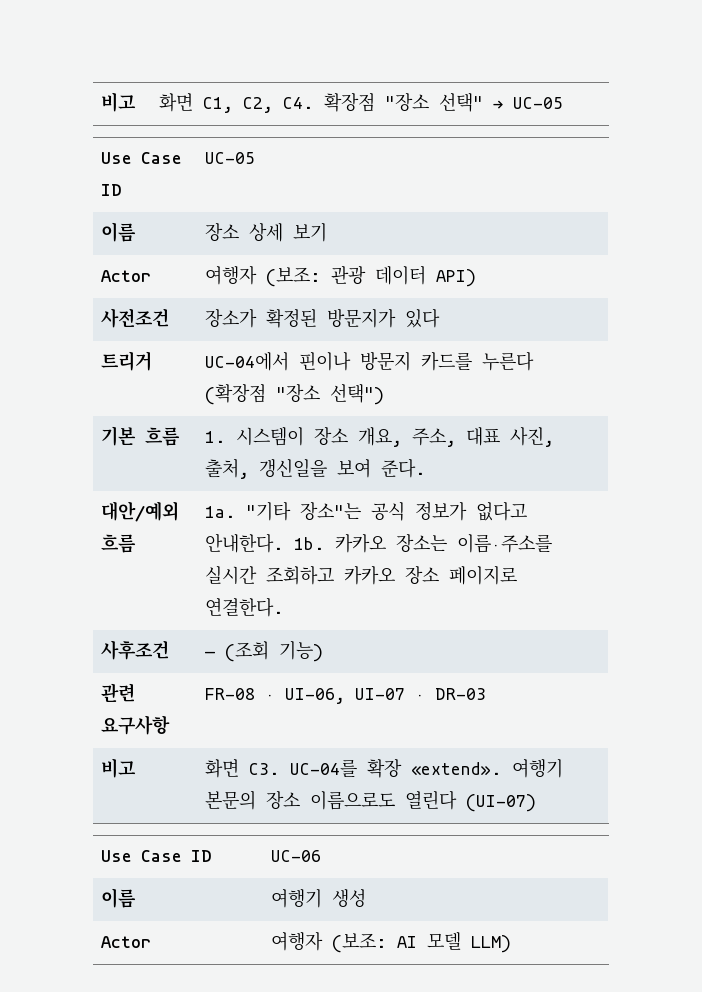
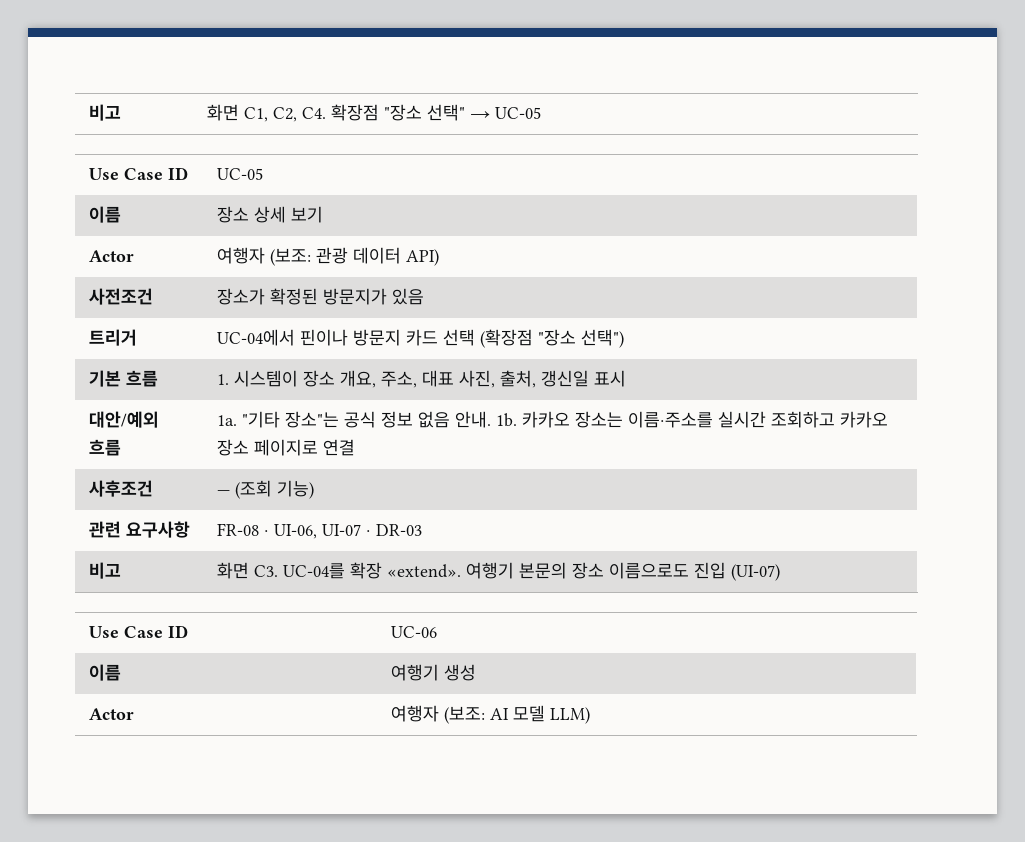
[404,308,440,328] 있다 -> [391,288,424,305] 있음
[420,351,534,371] 카드를 누른다 -> [405,329,475,346] 카드 선택
[258,458,426,478] 갱신일을 보여 준다. -> [540,370,626,387] 갱신일 표시
[414,501,527,521] [204,533,284,553] 정보가 없다고 안내한다. -> [380,411,491,428] 정보 없음 안내.
[204,597,284,617] 연결한다. -> [322,439,355,456] 연결
[404,790,457,810] 열린다 -> [693,562,726,579] 진입

